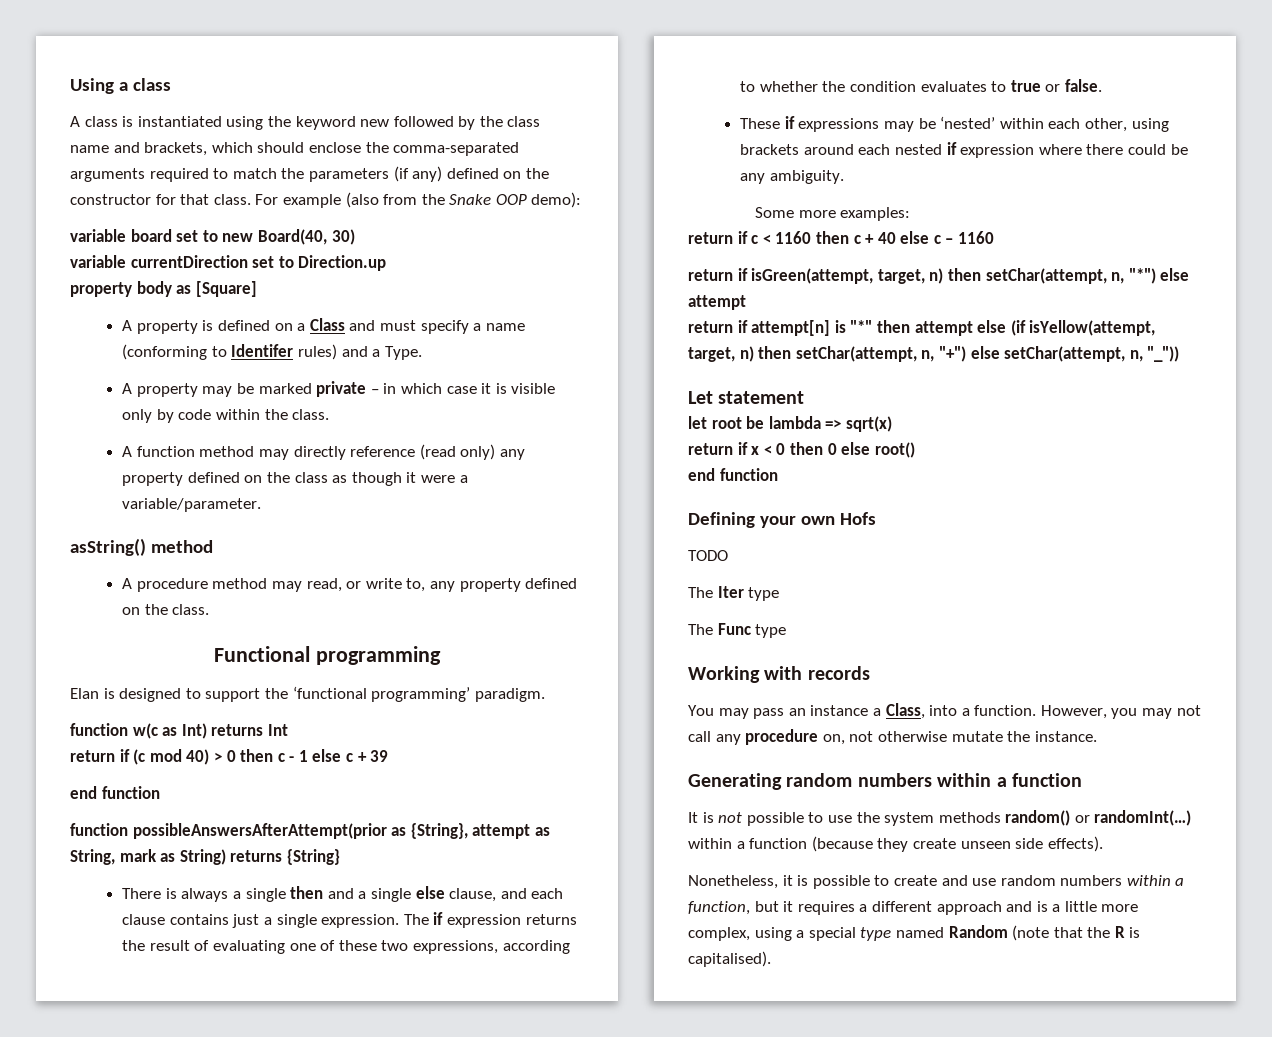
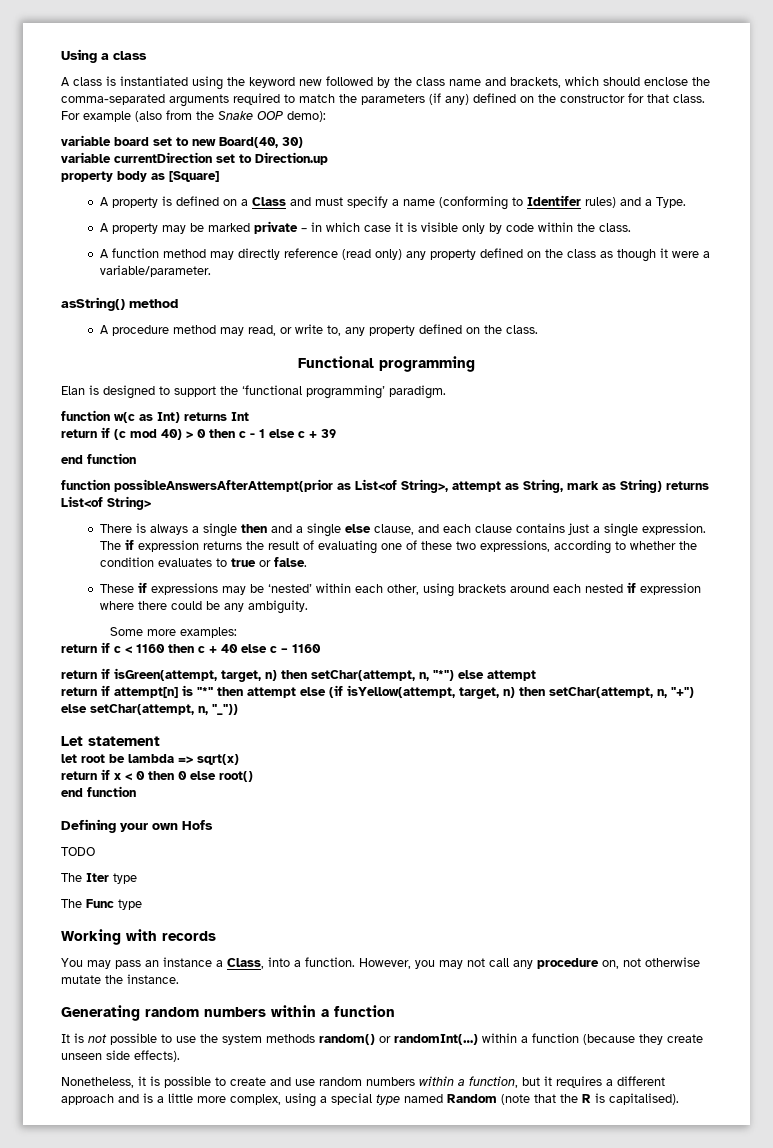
[410,823,468,839] {String}, -> [355,479,448,493] List<of String>,
[286,849,340,865] {String} -> [61,496,151,510] List<of String>

